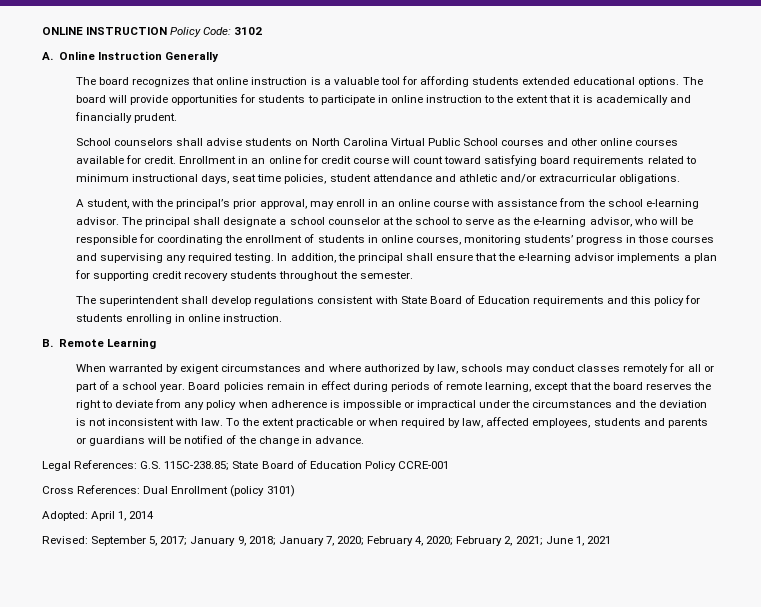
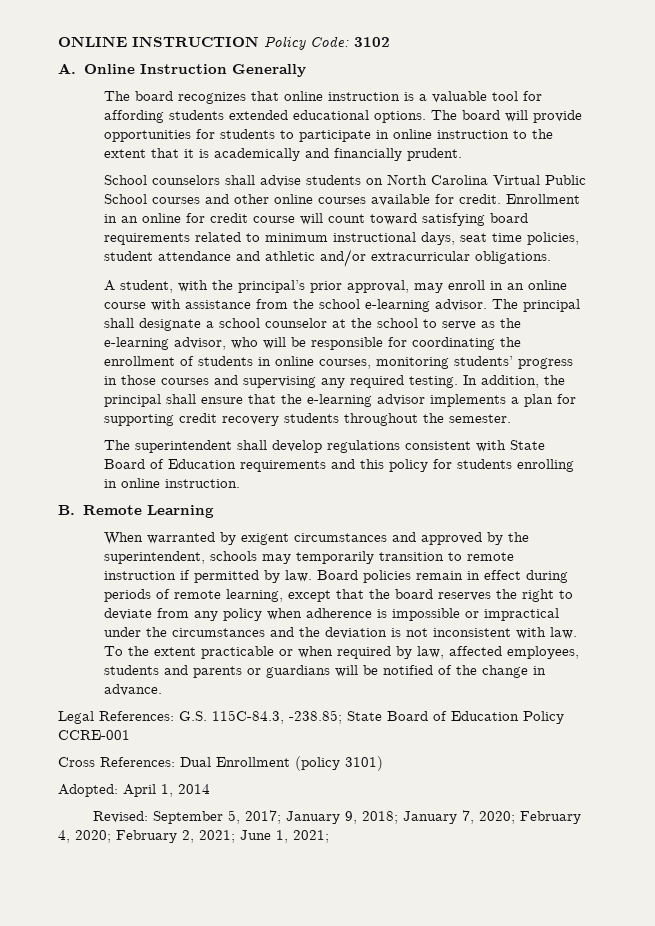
[328,363,714,374] [75,381,186,392] where authorized by law, schools may conduct classes remotely for all or part of a school year. -> [420,532,529,545] [103,551,514,564] [103,570,312,583] approved by the superintendent, schools may temporarily transition to remote instruction if permitted by law.
[164,461,230,471] 115C-238.85; -> [212,710,342,724] 115C-84.3, -238.85;
[586,536,611,544] 2021 -> [293,830,329,843] 2021;

